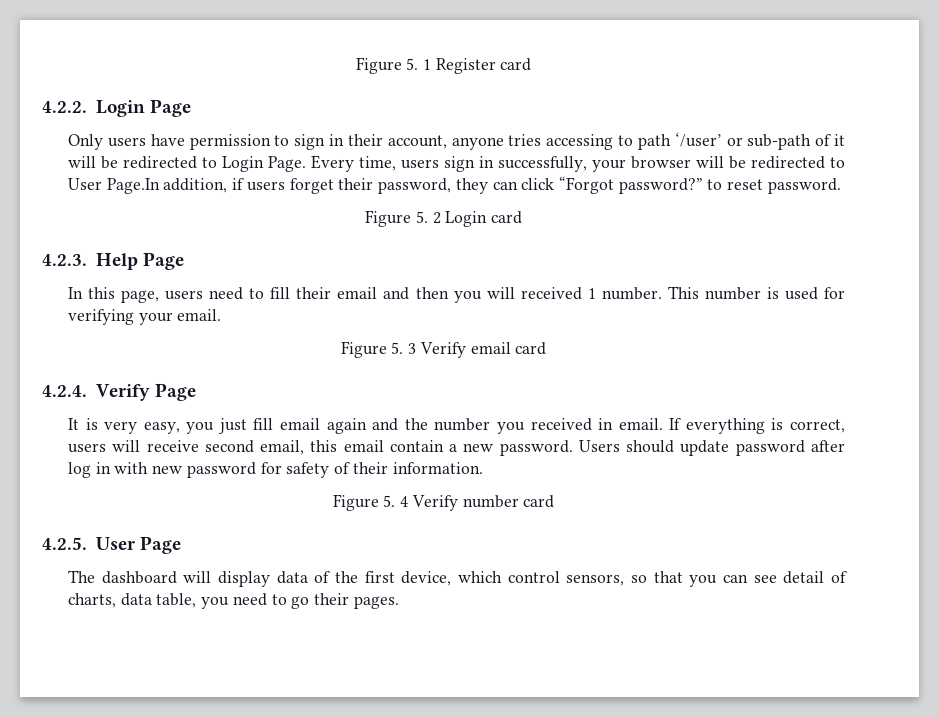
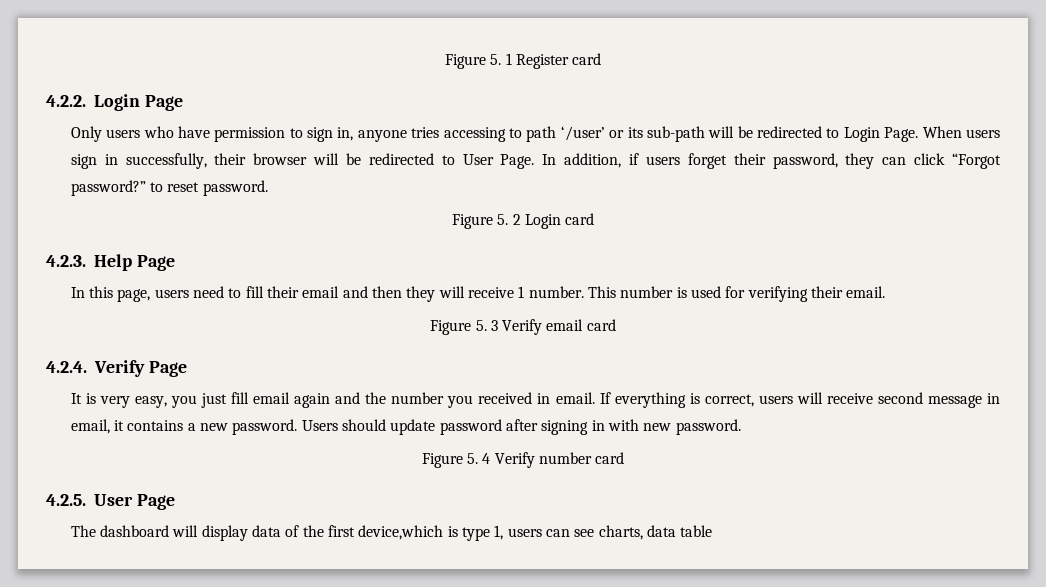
(146, 142) none -> [143,126,174,138] who
[328,134,447,149] in their account, -> [337,127,354,141] in,
[747,134,846,150] sub-path of it -> [627,126,705,142] its sub-path
[310,155,396,172] Every time, -> [922,126,962,138] When
[591,159,626,172] your -> [214,153,247,165] their
[106,178,160,194] Page.In -> [500,154,557,169] Page. In
[453,287,582,303] you will received -> [406,286,514,302] they will receive
[138,312,173,325] your -> [810,286,843,298] their
[260,440,444,455] email, this email contain -> [927,393,1000,408] [70,419,184,434] message in email, it contains
[67,462,91,478] log -> [541,420,589,435] signing
[186,462,483,478] password for safety of their information. -> [675,419,741,435] password.
[401,571,847,587] [67,593,399,609] device, which control sensors, so that you can see detail of charts, data table, you need to go their pages. -> [358,525,713,541] device,which is type 1, users can see charts, data table

